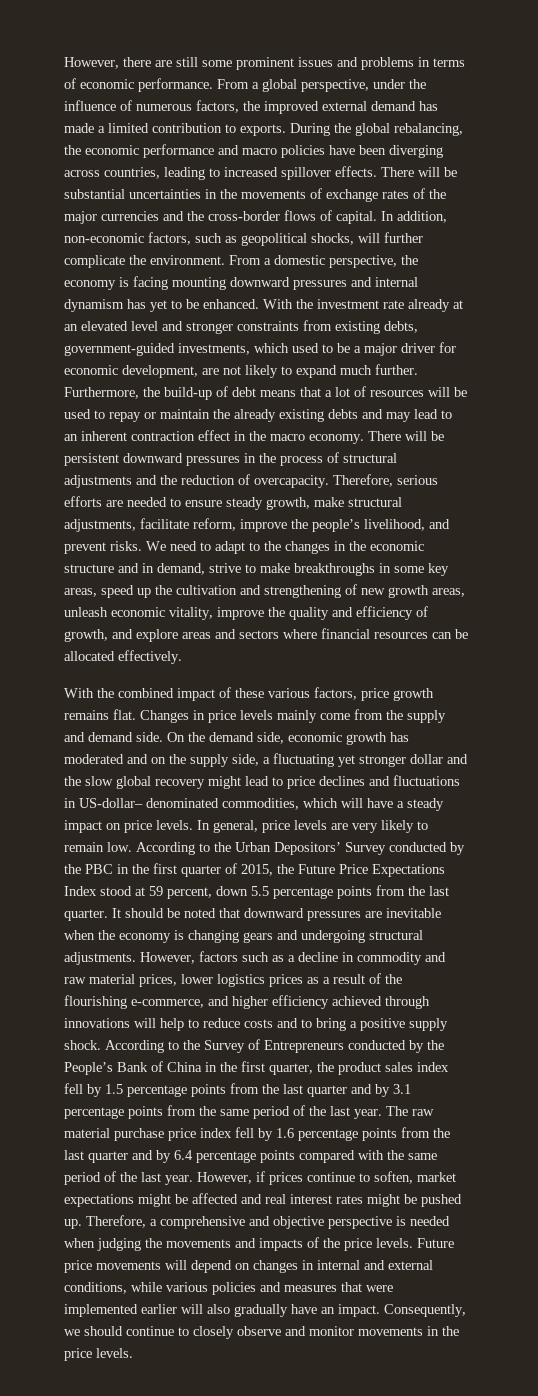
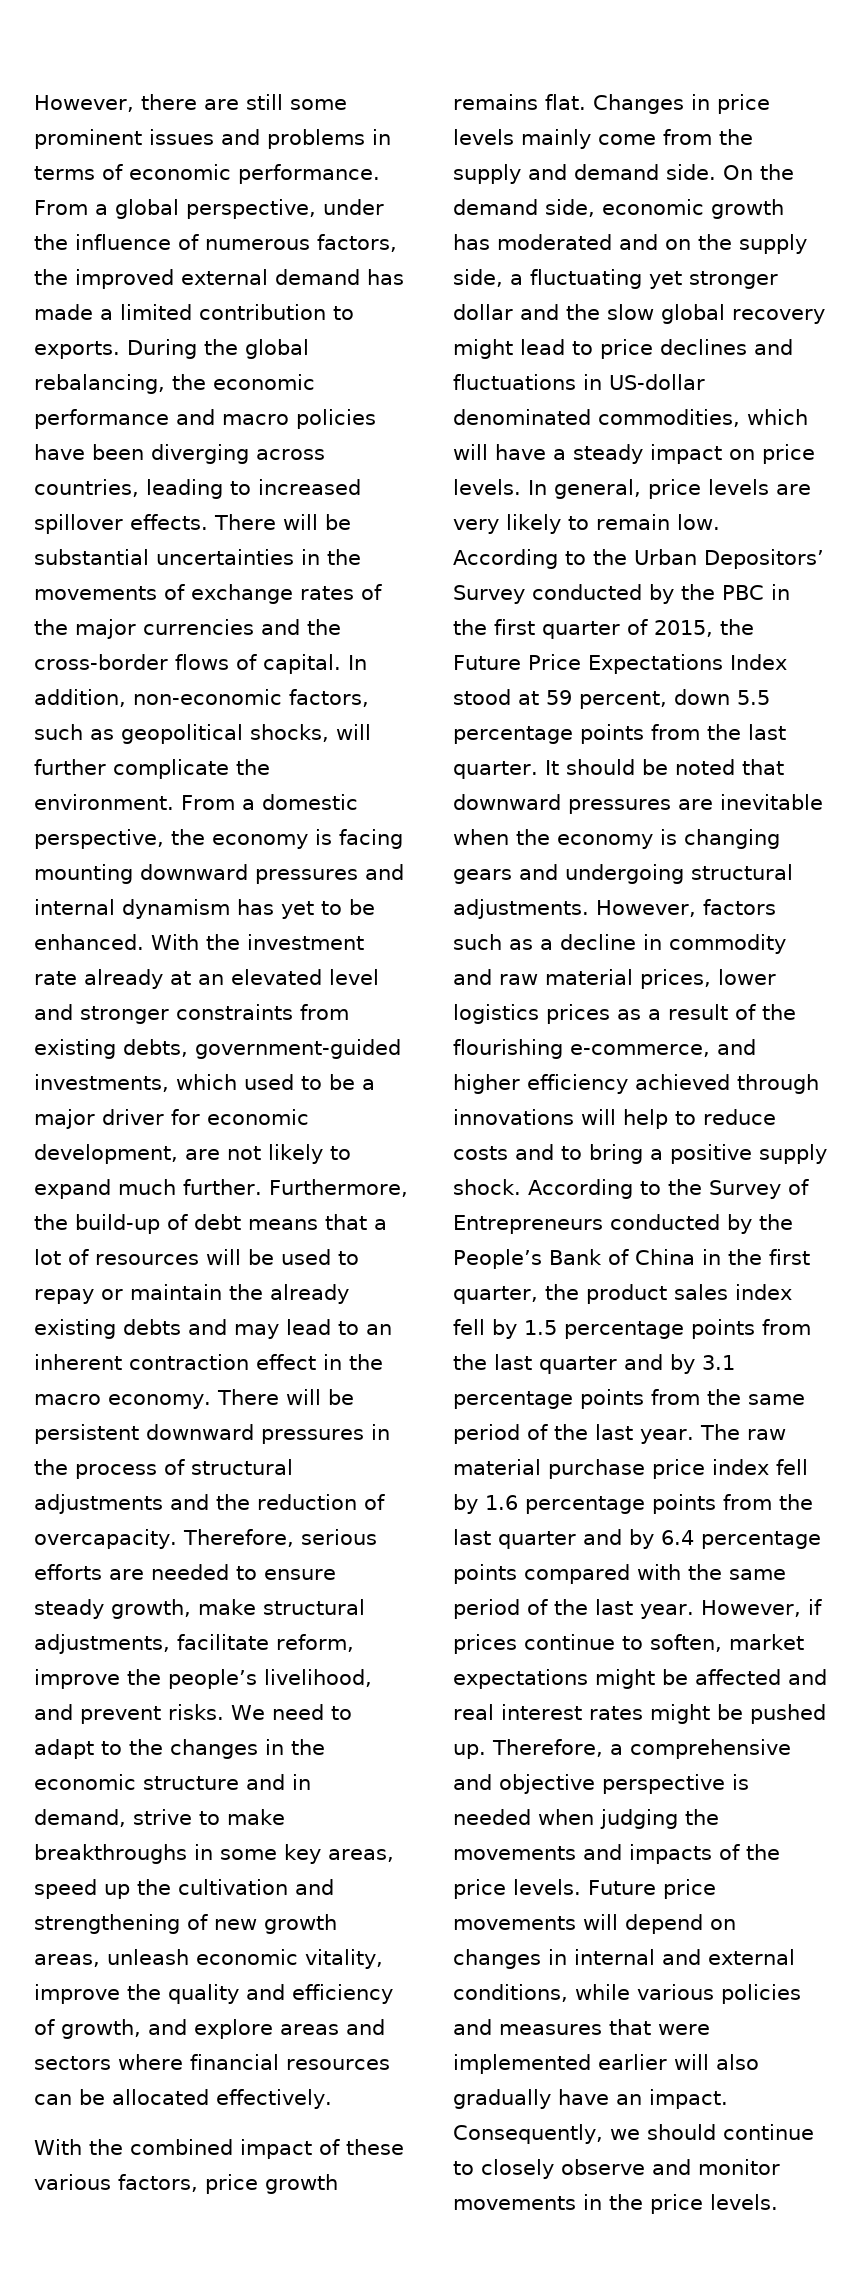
[79,798,143,808] US-dollar‒ -> [609,374,705,390] US-dollar

